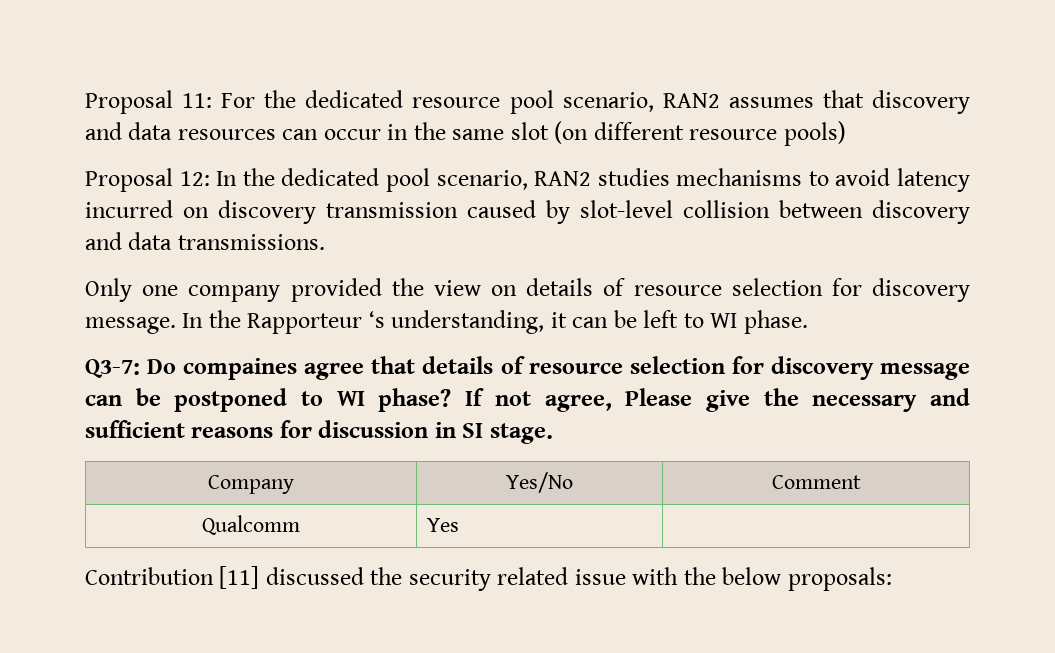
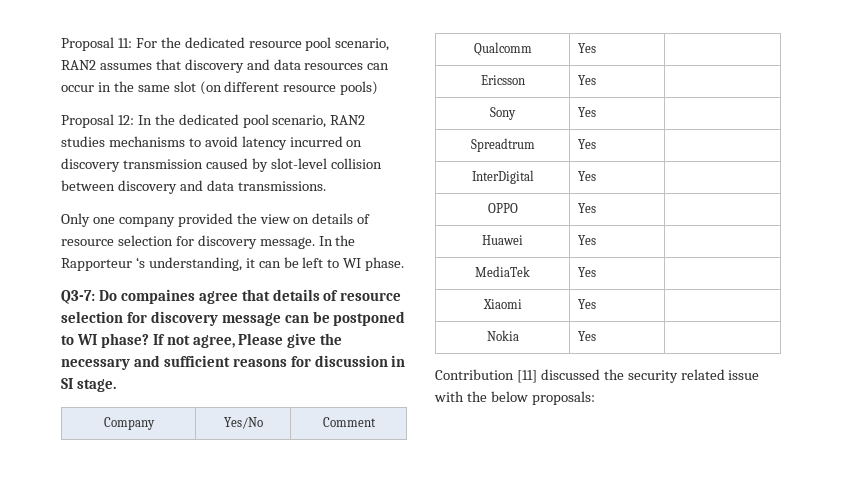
(459, 525) none -> [480,75,525,85] [578,75,597,85] [490,107,516,120] [578,107,597,117] [470,138,535,152] [578,139,597,149] [471,170,534,184] [578,171,597,181] [487,203,518,213] [578,203,597,213] [482,235,523,245] [578,235,597,245] [475,266,530,277] [578,267,597,277] [482,299,522,309] [578,299,597,309] [486,330,519,341] [578,331,597,341] // Ericsson | Yes | // Sony | Yes | // Spreadtrum | Yes | // InterDigital | Yes | // OPPO | Yes | // Huawei | Yes | // MediaTek | Yes | // Xiaomi | Yes | // Nokia | Yes |

